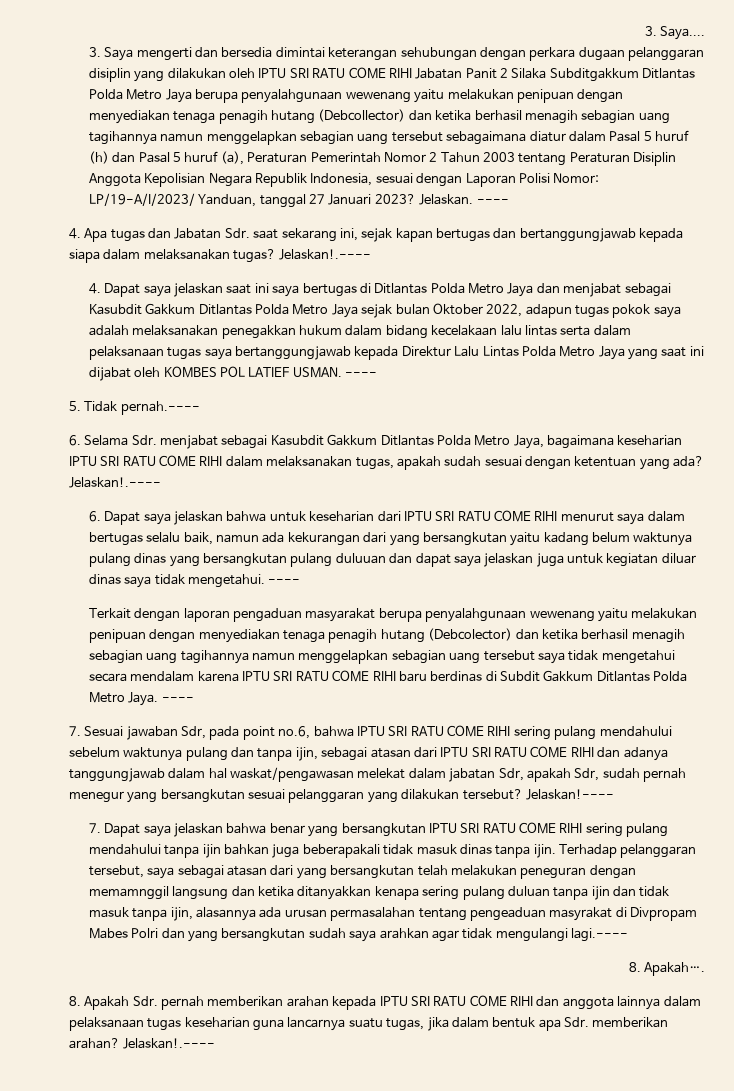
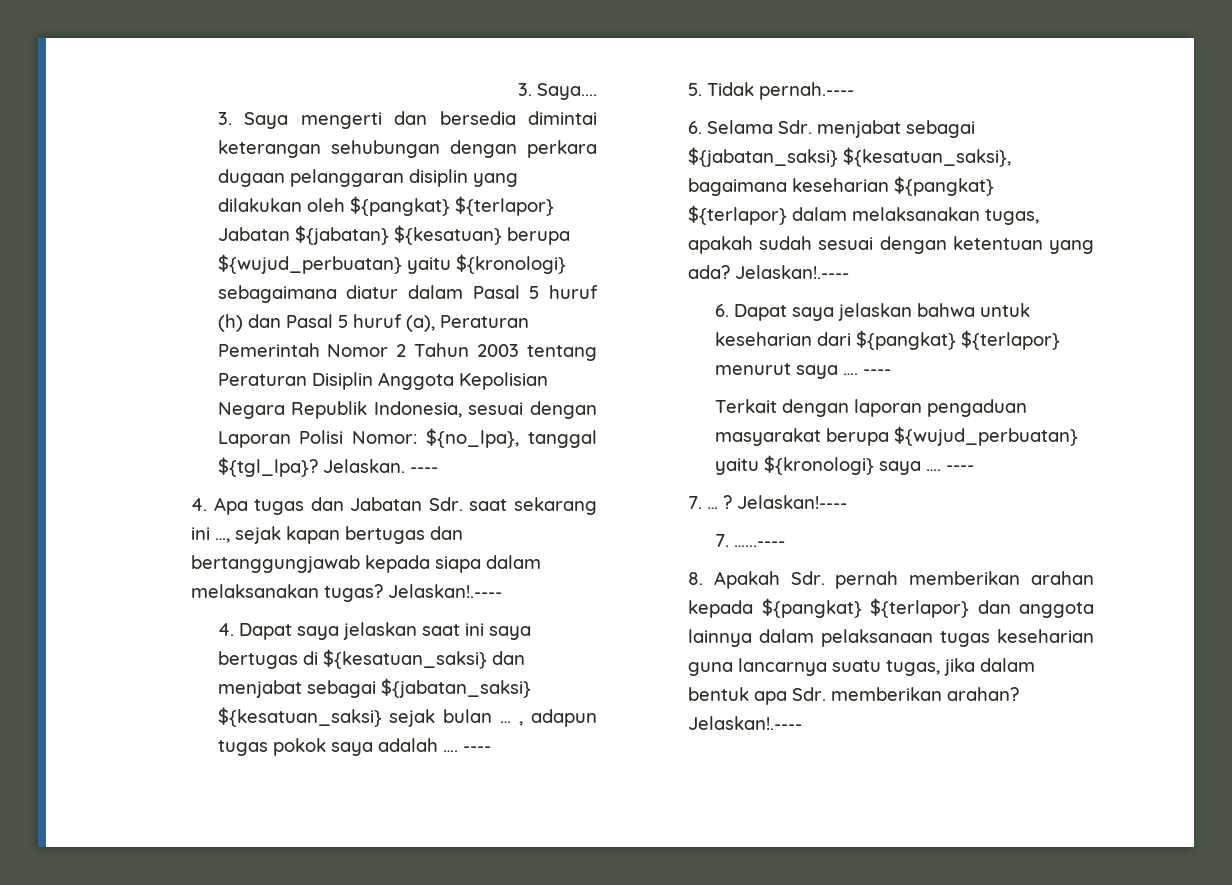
[258,67,696,82] [88,89,624,103] [88,109,670,124] [88,131,443,145] IPTU SRI RATU COME RIHI Jabatan Panit 2 Silaka Subditgakkum Ditlantas Polda Metro Jaya berupa penyalahgunaan wewenang yaitu melakukan penipuan dengan menyediakan tenaga penagih hutang (Debcollector) dan ketika berhasil menagih sebagian uang tagihannya namun menggelapkan sebagian uang tersebut -> [349,196,554,216] [217,225,570,245] [217,254,566,274] ${pangkat} ${terlapor} Jabatan ${jabatan} ${kesatuan} berupa ${wujud_perbuatan} yaitu ${kronologi}
[88,193,416,208] LP/19-A/I/2023/ Yanduan, tanggal 27 Januari 2023? -> [426,428,597,448] [217,457,318,477] ${no_lpa}, tanggal ${tgl_lpa}?
[339,228,358,241] ini, -> [191,527,231,543] ini …,
[374,283,671,297] [88,303,523,318] Ditlantas Polda Metro Jaya dan menjabat sebagai Kasubdit Gakkum Ditlantas Polda Metro Jaya sejak bulan Oktober 2022, -> [322,649,525,669] [217,678,531,698] [217,707,524,727] ${kesatuan_saksi} dan menjabat sebagai ${jabatan_saksi} ${kesatuan_saksi} sejak bulan … ,
[132,325,631,339] [88,346,704,360] [88,366,342,381] melaksanakan penegakkan hukum dalam bidang kecelakaan lalu lintas serta dalam pelaksanaan tugas saya bertanggungjawab kepada Direktur Lalu Lintas Polda Metro Jaya yang saat ini dijabat oleh KOMBES POL LATIEF USMAN. -> [442,750,458,752] ….
[270,434,683,449] [68,455,223,467] Kasubdit Gakkum Ditlantas Polda Metro Jaya, bagaimana keseharian IPTU SRI RATU COME RIHI -> [688,147,1012,167] [688,176,995,196] [688,205,788,225] ${jabatan_saksi} ${kesatuan_saksi}, bagaimana keseharian ${pangkat} ${terlapor}
[403,510,685,525] [88,532,693,546] [88,553,696,567] [88,574,266,588] IPTU SRI RATU COME RIHI menurut saya dalam bertugas selalu baik, namun ada kekurangan dari yang bersangkutan yaitu kadang belum waktunya pulang dinas yang bersangkutan pulang duluuan dan dapat saya jelaskan juga untuk kegiatan diluar dinas saya tidak mengetahui. -> [855,330,1060,350] [714,363,858,379] ${pangkat} ${terlapor} menurut saya ….
[425,608,698,622] [88,628,685,643] [88,650,675,664] [88,670,688,682] [88,692,194,706] [68,725,672,740] [68,746,668,761] [68,767,687,782] [68,789,614,803] [88,822,669,837] [88,844,697,858] [88,865,636,879] [88,886,670,900] [88,907,698,921] [88,928,629,942] [628,962,705,976] penyalahgunaan wewenang yaitu melakukan penipuan dengan menyediakan tenaga penagih hutang (Debcolector) dan ketika berhasil menagih sebagian uang tagihannya namun menggelapkan sebagian uang tersebut saya tidak mengetahui secara mendalam karena IPTU SRI RATU COME RIHI baru berdinas di Subdit Gakkum Ditlantas Polda Metro Jaya. ---- // 7. Sesuai jawaban Sdr, pada point no.6, bahwa IPTU SRI RATU COME RIHI sering pulang mendahului sebelum waktunya pulang dan tanpa ijin, sebagai atasan dari IPTU SRI RATU COME RIHI dan adanya tanggungjawab dalam hal waskat/pengawasan melekat dalam jabatan Sdr, apakah Sdr, sudah pernah menegur yang bersangkutan sesuai pelanggaran yang dilakukan tersebut? Jelaskan!---- // 7. Dapat saya jelaskan bahwa benar yang bersangkutan IPTU SRI RATU COME RIHI sering pulang mendahului tanpa ijin bahkan juga beberapakali tidak masuk dinas tanpa ijin. Terhadap pelanggaran tersebut, saya sebagai atasan dari yang bersangkutan telah melakukan peneguran dengan memamnggil langsung dan ketika ditanyakkan kenapa sering pulang duluan tanpa ijin dan tidak masuk tanpa ijin, alasannya ada urusan permasalahan tentang pengeaduan masyrakat di Divpropam Mabes Polri dan yang bersangkutan sudah saya arahkan agar tidak mengulangi lagi.---- // 8. Apakah…. -> [893,426,1078,446] [714,455,974,475] [688,495,848,509] [714,534,785,547] ${wujud_perbuatan} yaitu ${kronologi} saya …. ---- // 7. … ? Jelaskan!---- // 7. …...----
[379,995,534,1007] IPTU SRI RATU COME RIHI -> [761,598,970,618] ${pangkat} ${terlapor}

